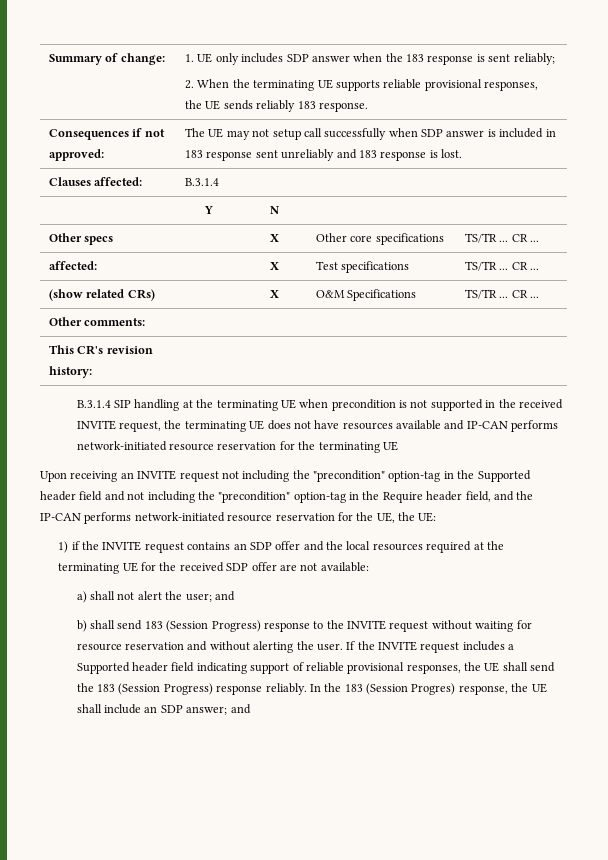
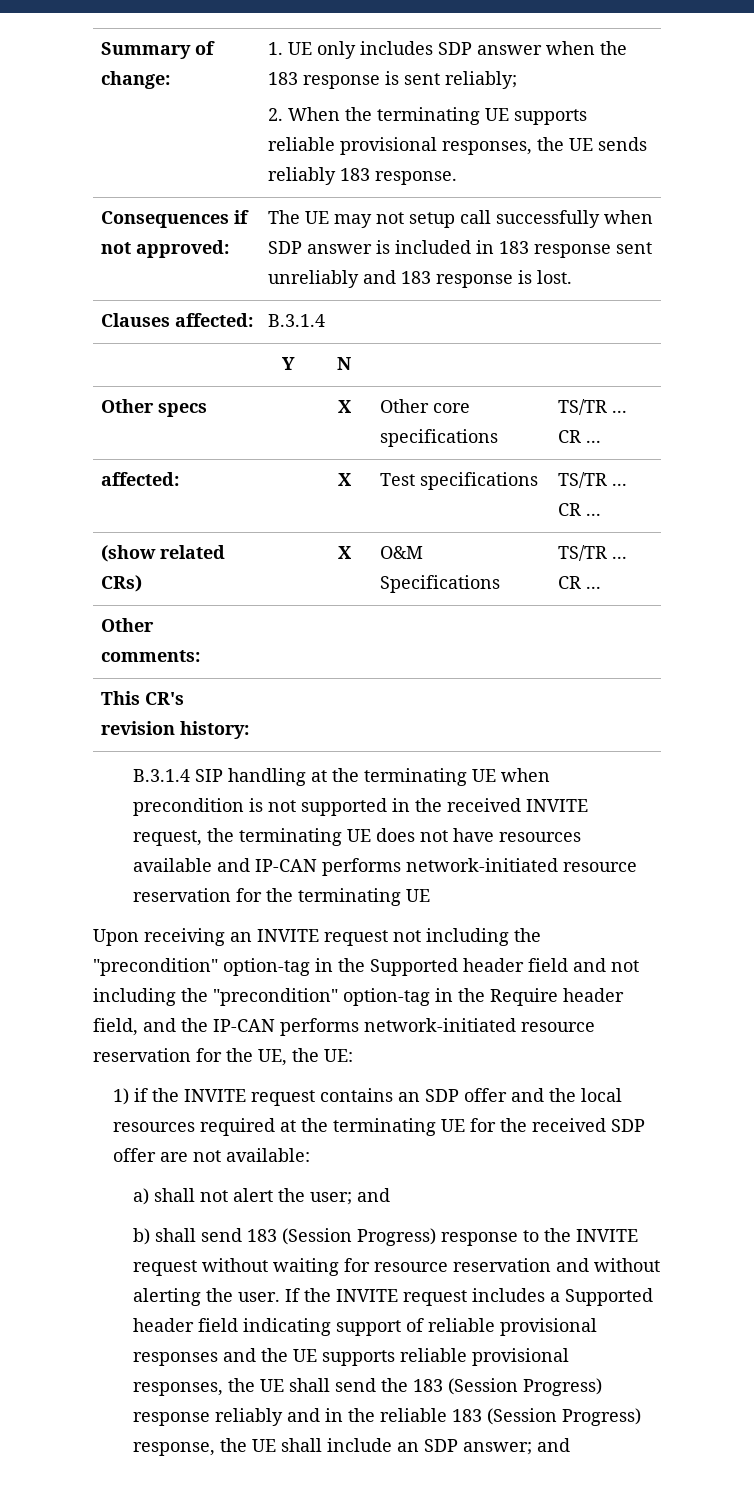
(405, 668) none -> [133,1348,570,1366] responses and the UE supports reliable provisional
[265,683,456,695] reliably. In the 183 (Session Progres) -> [215,1408,642,1426] reliably and in the reliable 183 (Session Progress)

